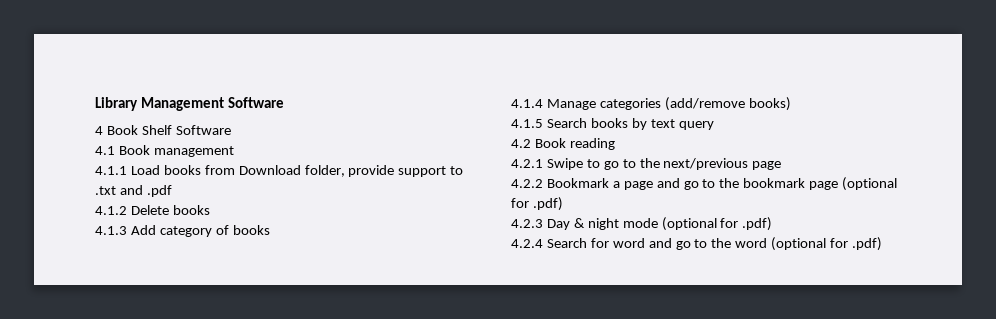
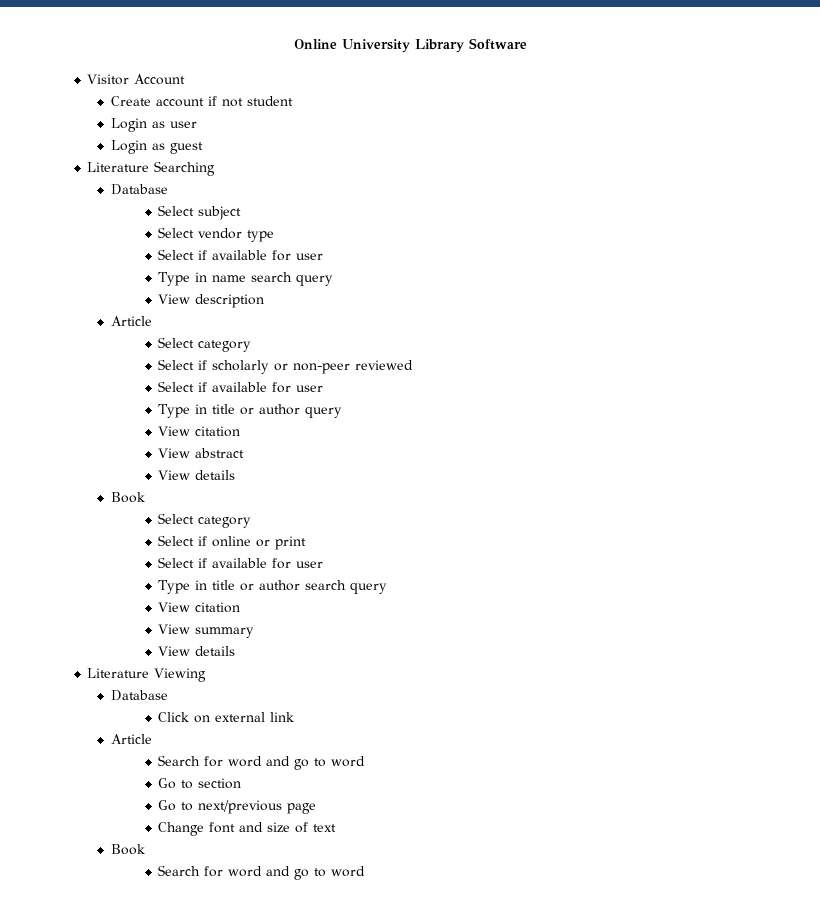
[95,97,284,111] [95,125,231,135] [95,145,234,157] [95,165,464,177] [95,185,172,197] [95,205,210,215] [95,225,270,237] [511,97,791,111] [511,118,714,130] [511,138,615,150] [511,158,782,170] [511,177,898,191] [511,197,563,211] [511,217,773,231] [511,237,883,251] Library Management Software // 4 Book Shelf Software // 4.1 Book management // 4.1.1 Load books from Download folder, provide support to .txt and .pdf // 4.1.2 Delete books // 4.1.3 Add category of books // 4.1.4 Manage categories (add/remove books) // 4.1.5 Search books by text query // 4.2 Book reading // 4.2.1 Swipe to go to the next/previous page // 4.2.2 Bookmark a page and go to the bookmark page (optional for .pdf) // 4.2.3 Day & night mode (optional for .pdf) // 4.2.4 Search for word and go to the word (optional for .pdf) -> [293,38,527,53] [87,74,186,85] [110,96,293,107] [110,118,197,132] [110,140,203,154] [87,161,216,176] [110,184,168,195] [158,205,242,220] [158,227,275,242] [158,249,324,261] [158,272,334,286] [158,294,265,308] [110,316,152,326] [158,337,252,352] [158,359,414,374] [158,381,324,393] [158,404,343,418] [158,426,241,437] [158,448,245,458] [158,470,236,480] [110,492,145,503] [158,513,252,528] [158,535,307,550] [158,557,324,569] [158,580,388,594] [158,602,241,613] [158,624,255,638] [158,646,236,656] [87,668,207,682] [110,690,168,701] [158,712,295,723] [110,734,152,744] [158,755,366,770] [158,778,242,789] [158,800,317,814] [158,822,337,836] [110,844,145,855] [158,865,366,880] Online University Library Software // Visitor Account // Create account if not student // Login as user // Login as guest // Literature Searching // Database // Select subject // Select vendor type // Select if available for user // Type in name search query // View description // Article // Select category // Select if scholarly or non-peer reviewed // Select if available for user // Type in title or author query // View citation // View abstract // View details // Book // Select category // Select if online or print // Select if available for user // Type in title or author search query // View citation // View summary // View details // Literature Viewing // Database // Click on external link // Article // Search for word and go to word // Go to section // Go to next/previous page // Change font and size of text // Book // Search for word and go to word

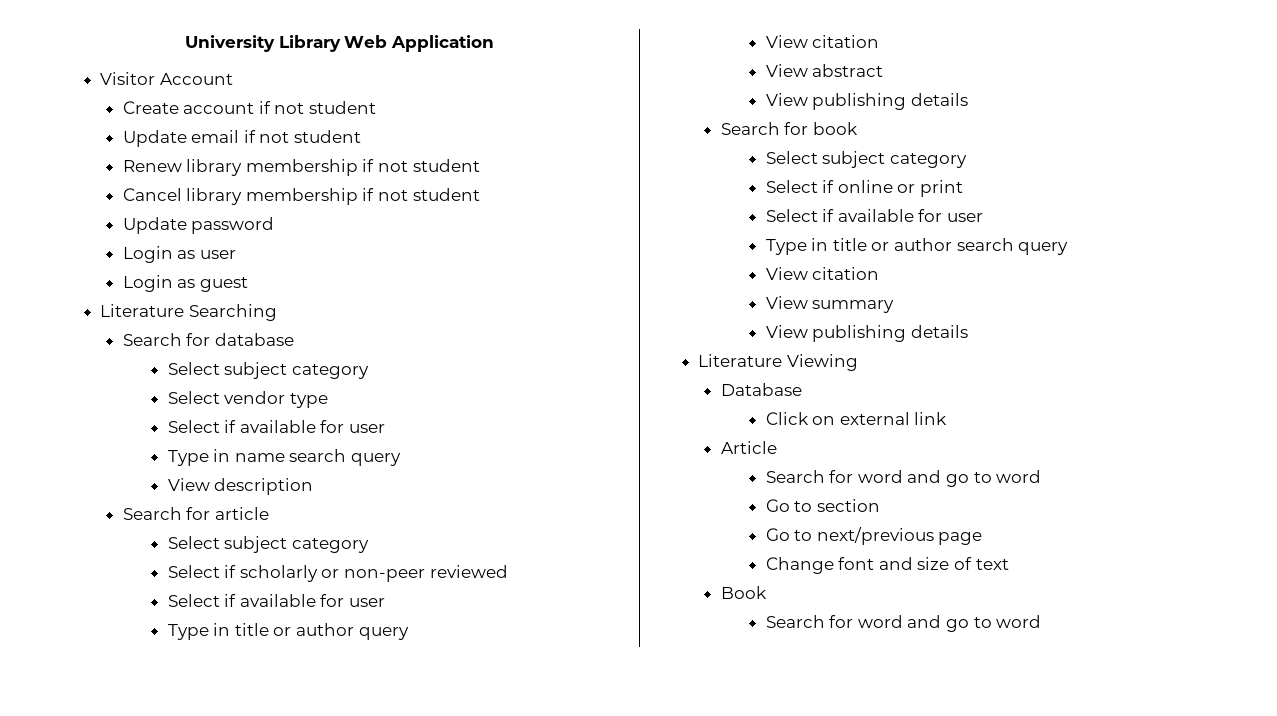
[293,39,337,49] Online -> (185, 43) none
[468,38,527,50] Software -> [344,35,494,52] Web Application
(293, 101) none -> [122,130,361,147] [122,159,480,176] [122,188,480,205] [122,217,275,234] // Update email if not student // Renew library membership if not student // Cancel library membership if not student // Update password
[110,184,168,195] [158,205,242,220] Database // Select subject -> [122,333,294,346] [167,362,369,379] Search for database // Select subject category
[110,316,152,326] [158,337,195,348] Article // Select -> [122,507,269,520] [167,536,288,553] Search for article // Select subject
[195,470,236,480] [110,492,145,503] [158,513,195,524] details // Book // Select -> [812,93,968,110] [720,122,858,135] [765,151,886,168] publishing details // Search for book // Select subject
(191, 651) none -> [812,325,907,342] publishing

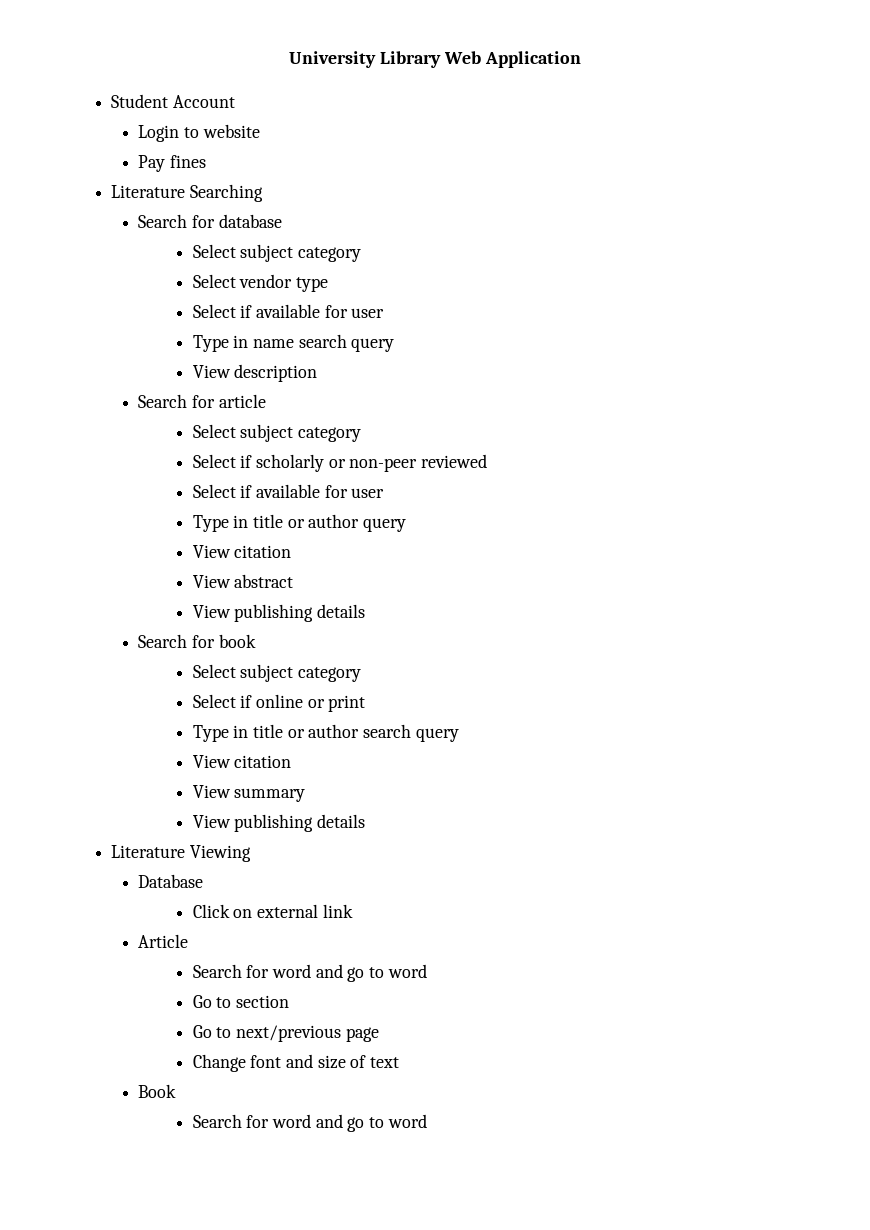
[100,72,156,85] Visitor -> [111,94,169,108] Student
[122,101,376,114] [122,130,361,147] [122,159,480,176] [122,188,480,205] [122,217,275,234] [122,246,236,263] [122,275,248,292] Create account if not student // Update email if not student // Renew library membership if not student // Cancel library membership if not student // Update password // Login as user // Login as guest -> [138,124,260,142] [138,155,207,172] Login to website // Pay fines
[765,209,983,222] // Select if available for user -> (366, 703) none

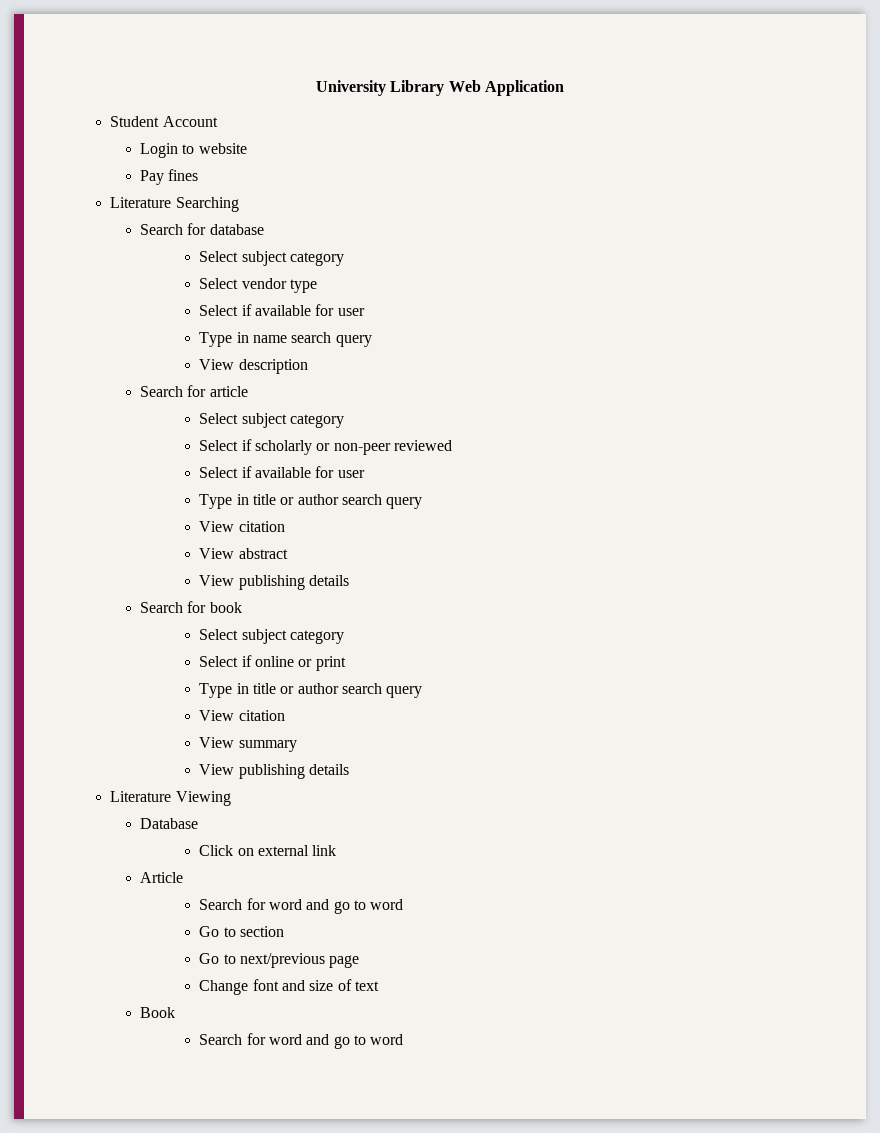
(360, 521) none -> [342,494,383,505] search

